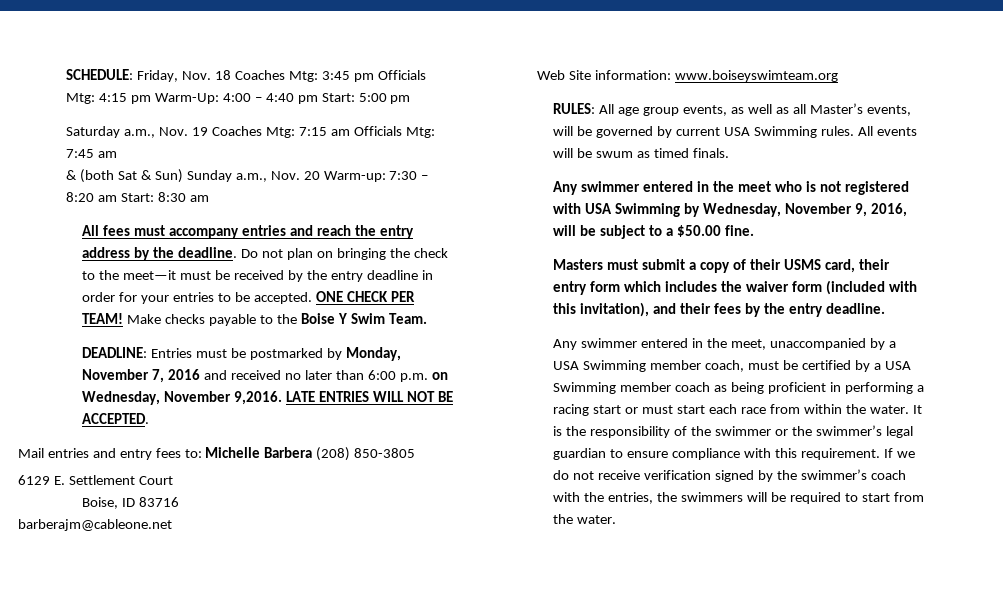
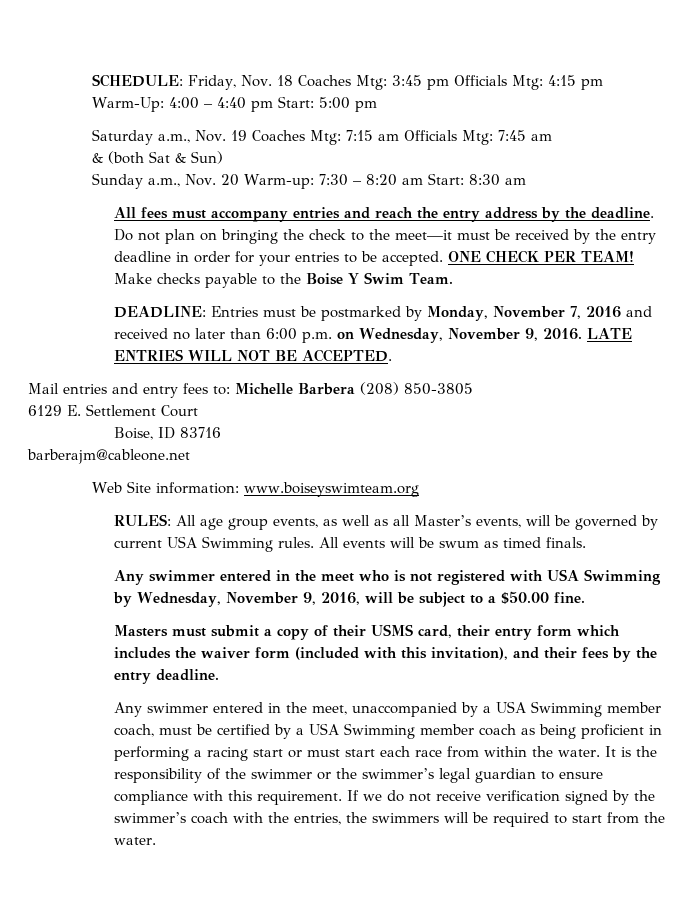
(183, 176) none -> (224, 157) //
[234,391,283,405] 9,2016. -> [524,328,582,341] 9, 2016.

